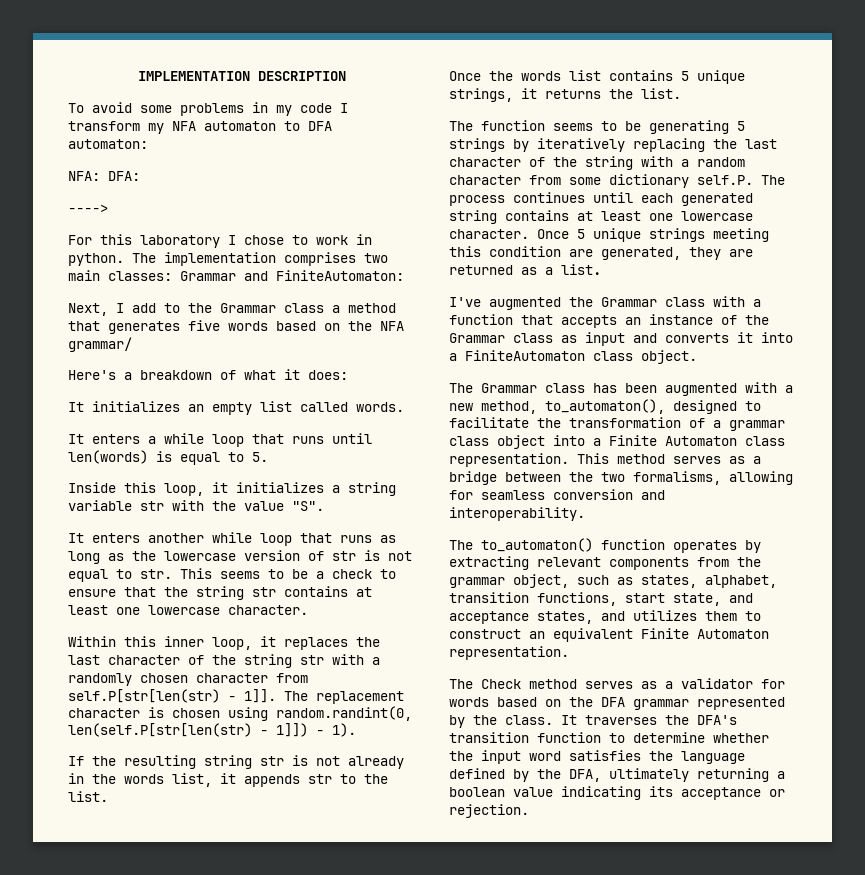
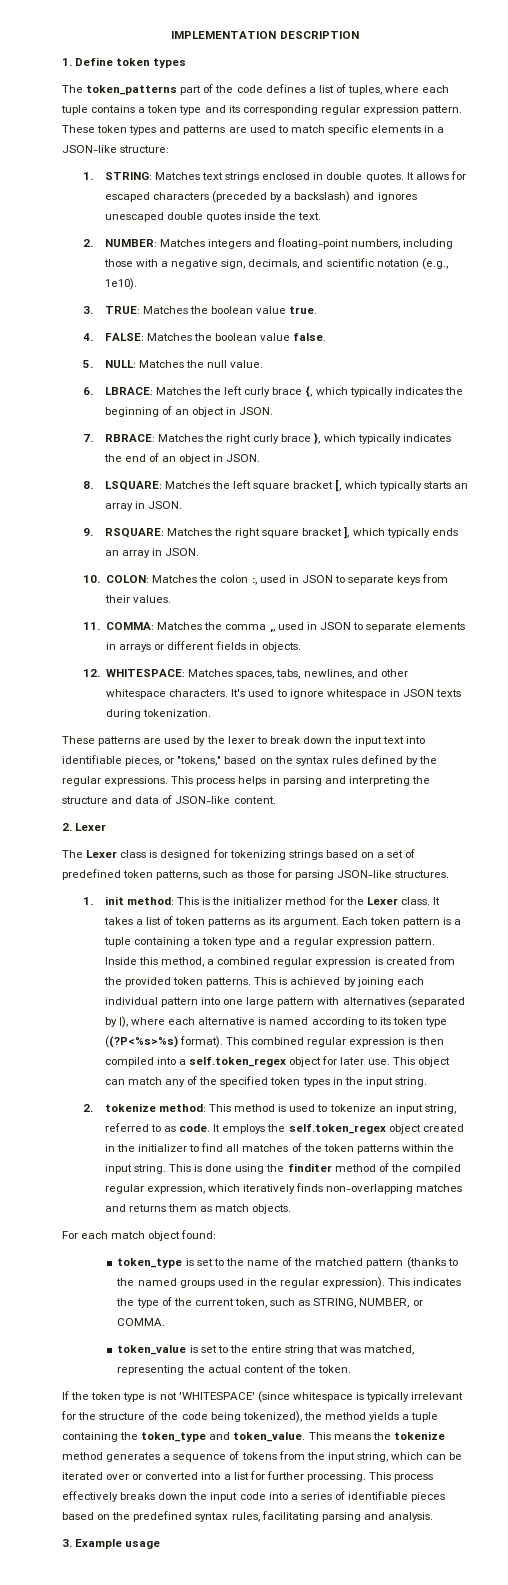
[68,102,348,116] [68,121,332,134] [68,139,148,149] [68,171,140,181] [68,204,108,213] [68,234,372,248] [68,252,388,266] [68,270,404,281] [68,303,396,316] [68,320,404,334] [68,337,132,352] [68,369,348,380] [68,401,404,415] [68,433,372,447] [68,450,268,465] [68,482,396,496] [68,500,324,511] [68,532,396,546] [68,550,412,564] [68,568,396,582] [68,586,372,600] [68,605,308,615] [68,636,380,650] [68,654,380,668] [68,673,308,686] [68,689,404,704] [68,706,412,721] [68,723,356,737] [68,755,404,769] [68,773,388,787] [68,791,108,802] [449,70,745,84] [449,88,681,102] [449,120,745,134] [449,138,777,152] [449,156,745,170] [449,174,785,188] [449,192,753,206] [449,210,753,224] [449,228,769,242] [449,246,753,260] [449,264,601,275] [449,296,761,310] [449,314,769,328] [449,332,793,346] [449,350,697,364] [449,382,793,396] [449,399,761,414] [449,417,785,431] [449,435,785,449] [449,453,761,467] [449,471,793,485] [449,489,665,500] [449,507,585,521] [449,538,761,553] [449,556,761,570] [449,574,777,588] [449,592,753,606] [449,610,761,624] [449,628,769,642] [449,646,569,660] [449,678,785,689] [449,697,785,710] [449,715,737,728] [449,732,769,743] [449,750,745,764] [449,768,785,782] [449,786,785,800] [449,804,529,818] To avoid some problems in my code I transform my NFA automaton to DFA automaton: // NFA: DFA: // ----> // For this laboratory I chose to work in python. The implementation comprises two main classes: Grammar and FiniteAutomaton: // Next, I add to the Grammar class a method that generates five words based on the NFA grammar/ // Here's a breakdown of what it does: // It initializes an empty list called words. // It enters a while loop that runs until len(words) is equal to 5. // Inside this loop, it initializes a string variable str with the value "S". // It enters another while loop that runs as long as the lowercase version of str is not equal to str. This seems to be a check to ensure that the string str contains at least one lowercase character. // Within this inner loop, it replaces the last character of the string str with a randomly chosen character from self.P[str[len(str) - 1]]. The replacement character is chosen using random.randint(0, len(self.P[str[len(str) - 1]]) - 1). // If the resulting string str is not already in the words list, it appends str to the list. // Once the words list contains 5 unique strings, it returns the list. // The function seems to be generating 5 strings by iteratively replacing the last character of the string with a random character from some dictionary self.P. The process continues until each generated string contains at least one lowercase character. Once 5 unique strings meeting this condition are generated, they are returned as a list. // I've augmented the Grammar class with a function that accepts an instance of the Grammar class as input and converts it into a FiniteAutomaton class object. // The Grammar class has been augmented with a new method, to_automaton(), designed to facilitate the transformation of a grammar class object into a Finite Automaton class representation. This method serves as a bridge between the two formalisms, allowing for seamless conversion and interoperability. // The to_automaton() function operates by extracting relevant components from the grammar object, such as states, alphabet, transition functions, start state, and acceptance states, and utilizes them to construct an equivalent Finite Automaton representation. // The Check method serves as a validator for words based on the DFA grammar represented by the class. It traverses the DFA's transition function to determine whether the input word satisfies the language defined by the DFA, ultimately returning a boolean value indicating its acceptance or rejection. -> [62,57,187,68] [62,84,450,95] [61,105,463,115] [62,124,445,135] [62,145,170,153] [83,171,466,182] [104,191,417,203] [104,212,322,222] [83,238,454,249] [103,258,448,270] [104,278,137,290] [83,306,318,314] [83,333,327,341] [83,360,264,368] [83,386,463,397] [104,406,274,417] [83,433,451,444] [103,453,261,464] [83,479,468,492] [104,501,183,511] [83,526,458,539] [104,548,200,558] [83,574,449,585] [105,595,172,603] [83,622,466,633] [106,641,301,652] [83,669,408,679] [106,689,462,699] [106,709,212,719] [62,736,426,746] [62,755,438,766] [62,776,430,786] [62,795,276,804] [62,823,107,831] [62,849,416,860] [62,869,449,880] [83,896,440,905] [103,916,462,927] [103,937,435,947] [104,956,455,967] [103,977,424,987] [104,996,465,1008] [104,1016,447,1028] [104,1036,444,1048] [104,1056,450,1067] [104,1076,427,1087] [83,1103,456,1114] [104,1123,464,1134] [104,1143,455,1154] [104,1163,461,1174] [104,1183,463,1194] [104,1204,292,1214] [62,1230,217,1241] [117,1257,458,1269] [116,1277,462,1289] [116,1297,423,1308] [117,1318,166,1326] [117,1345,415,1355] [117,1364,352,1375] [62,1391,464,1403] [61,1411,439,1423] [62,1431,445,1442] [62,1451,463,1462] [62,1471,434,1482] [62,1491,446,1502] [62,1511,433,1522] [62,1539,161,1549] 1. Define token types // The token_patterns part of the code defines a list of tuples, where each tuple contains a token type and its corresponding regular expression pattern. These token types and patterns are used to match specific elements in a JSON-like structure: // 1. STRING: Matches text strings enclosed in double quotes. It allows for escaped characters (preceded by a backslash) and ignores unescaped double quotes inside the text. // 2. NUMBER: Matches integers and floating-point numbers, including those with a negative sign, decimals, and scientific notation (e.g., 1e10). // 3. TRUE: Matches the boolean value true. // 4. FALSE: Matches the boolean value false. // 5. NULL: Matches the null value. // 6. LBRACE: Matches the left curly brace {, which typically indicates the beginning of an object in JSON. // 7. RBRACE: Matches the right curly brace }, which typically indicates the end of an object in JSON. // 8. LSQUARE: Matches the left square bracket [, which typically starts an array in JSON. // 9. RSQUARE: Matches the right square bracket ], which typically ends an array in JSON. // 10. COLON: Matches the colon :, used in JSON to separate keys from their values. // 11. COMMA: Matches the comma ,, used in JSON to separate elements in arrays or different fields in objects. // 12. WHITESPACE: Matches spaces, tabs, newlines, and other whitespace characters. It's used to ignore whitespace in JSON texts during tokenization. // These patterns are used by the lexer to break down the input text into identifiable pieces, or "tokens," based on the syntax rules defined by the regular expressions. This process helps in parsing and interpreting the structure and data of JSON-like content. // 2. Lexer // The Lexer class is designed for tokenizing strings based on a set of predefined token patterns, such as those for parsing JSON-like structures. // 1. init method: This is the initializer method for the Lexer class. It takes a list of token patterns as its argument. Each token pattern is a tuple containing a token type and a regular expression pattern. Inside this method, a combined regular expression is created from the provided token patterns. This is achieved by joining each individual pattern into one large pattern with alternatives (separated by |), where each alternative is named according to its token type ((?P<%s>%s) format). This combined regular expression is then compiled into a self.token_regex object for later use. This object can match any of the specified token types in the input string. // 2. tokenize method: This method is used to tokenize an input string, referred to as code. It employs the self.token_regex object created in the initializer to find all matches of the token patterns within the input string. This is done using the finditer method of the compiled regular expression, which iteratively finds non-overlapping matches and returns them as match objects. // For each match object found: // token_type is set to the name of the matched pattern (thanks to the named groups used in the regular expression). This indicates the type of the current token, such as STRING, NUMBER, or COMMA. // token_value is set to the entire string that was matched, representing the actual content of the token. // If the token type is not 'WHITESPACE' (since whitespace is typically irrelevant for the structure of the code being tokenized), the method yields a tuple containing the token_type and token_value. This means the tokenize method generates a sequence of tokens from the input string, which can be iterated over or converted into a list for further processing. This process effectively breaks down the input code into a series of identifiable pieces based on the predefined syntax rules, facilitating parsing and analysis. // 3. Example usage

